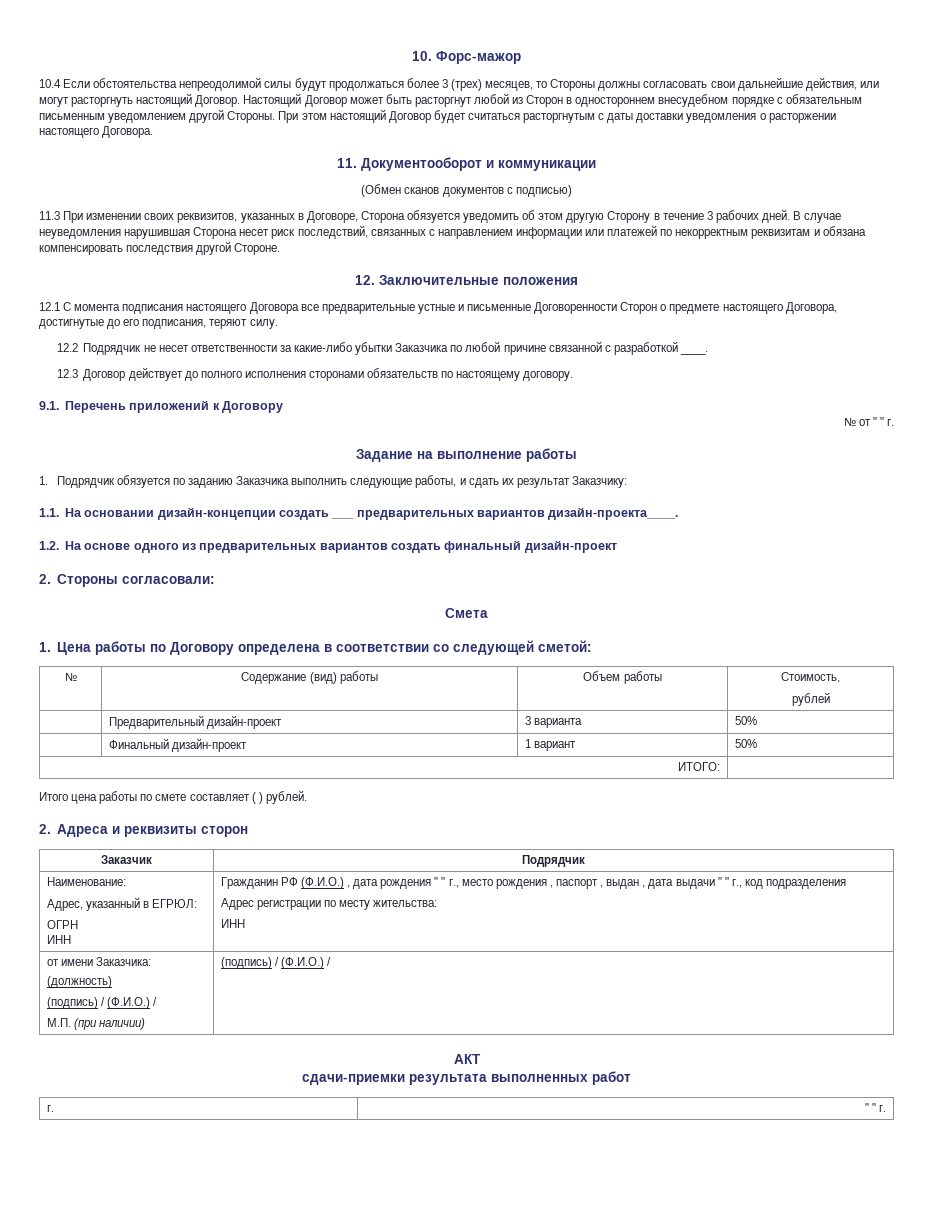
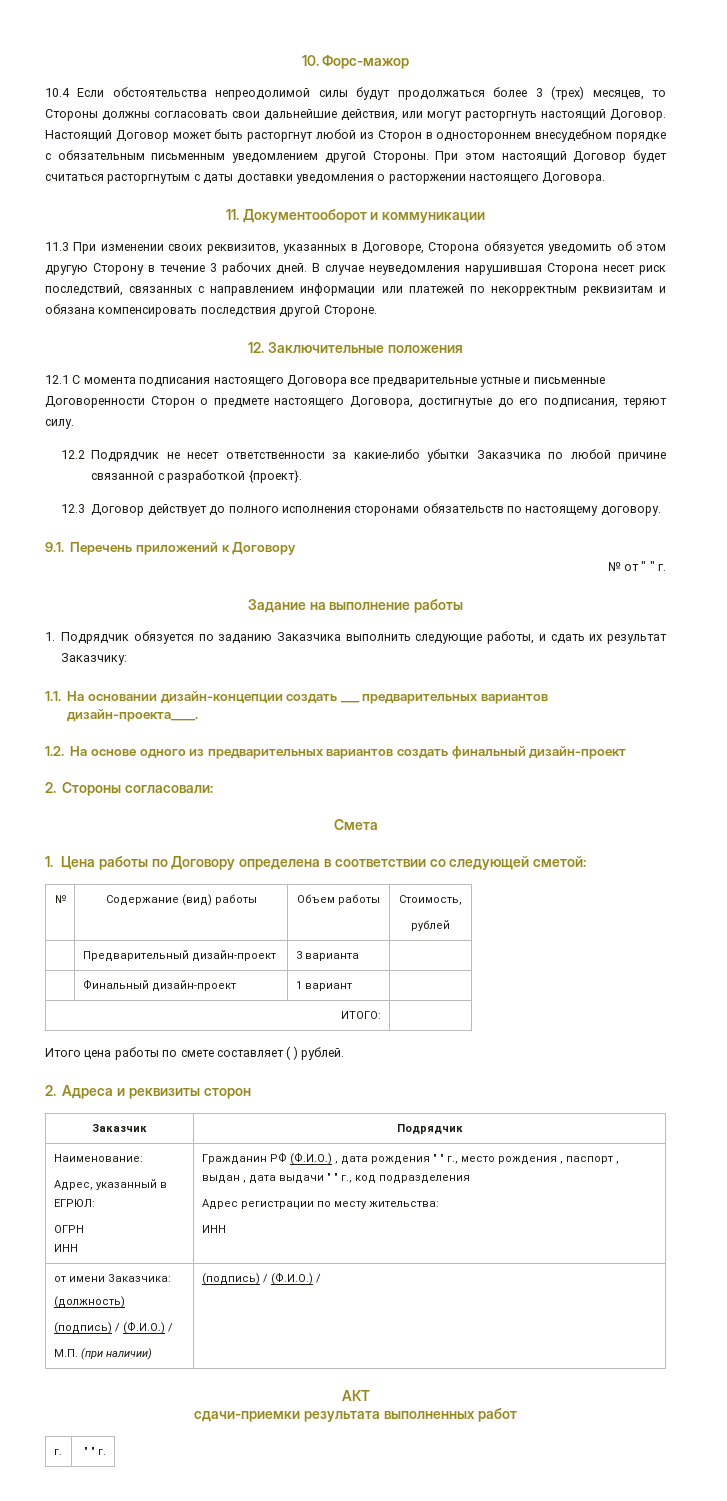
[361,184,572,197] // (Обмен сканов документов с подписью) -> (486, 217) none
[679,351,708,355] ____. -> [248,470,302,483] {проект}.
[734,716,757,725] 50% -> (359, 957) none
[734,739,757,748] 50% -> (352, 987) none

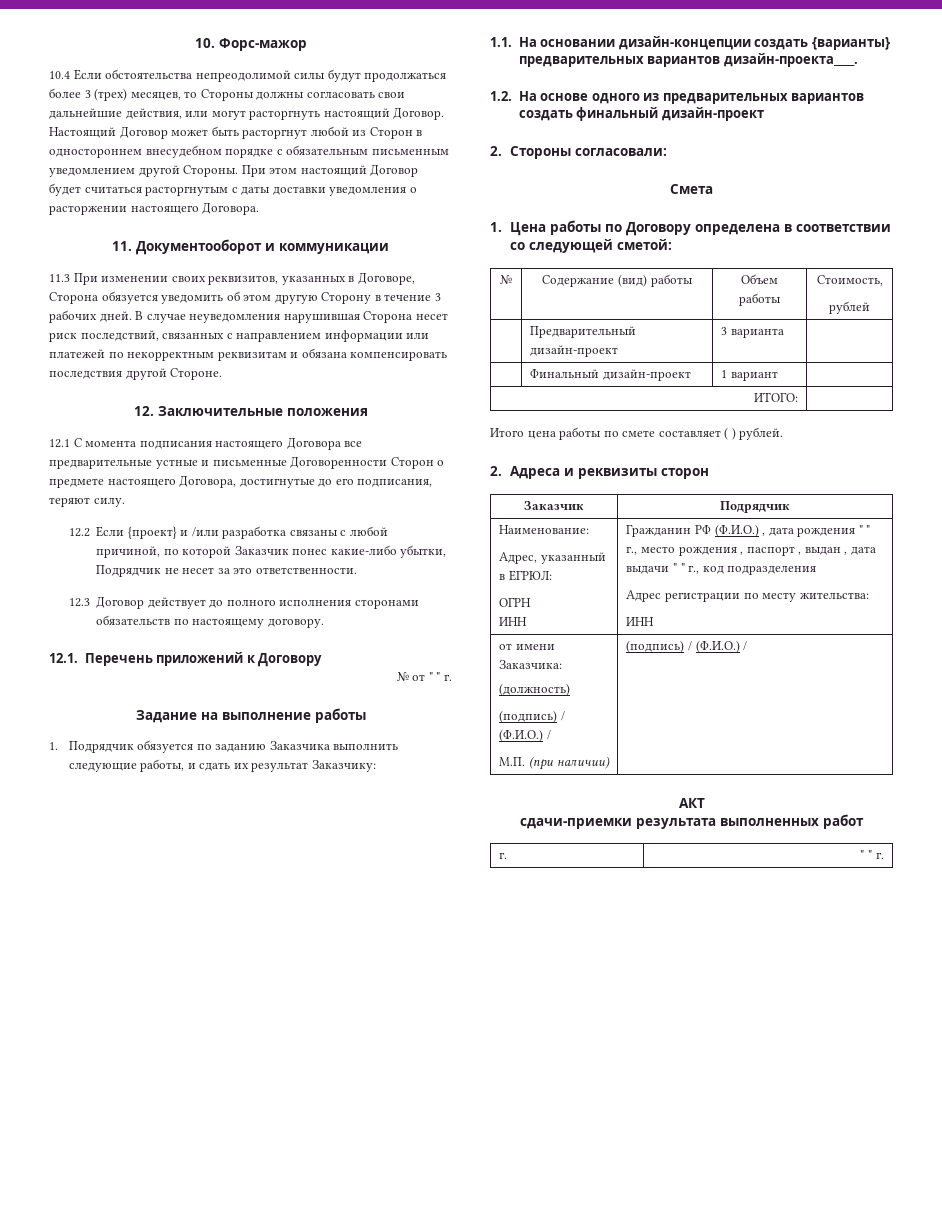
[91,449,666,462] [91,470,302,483] Подрядчик не несет ответственности за какие-либо убытки Заказчика по любой причине связанной с разработкой {проект}. -> [96,526,388,539] [96,545,447,558] [96,565,357,577] Если {проект} и /или разработка связаны с любой причиной, по которой Заказчик понес какие-либо убытки, Подрядчик не несет за это ответственности.
[45,542,64,552] 9.1. -> [49,653,78,663] 12.1.
[340,701,360,703] ___ -> [811,37,890,50] {варианты}

